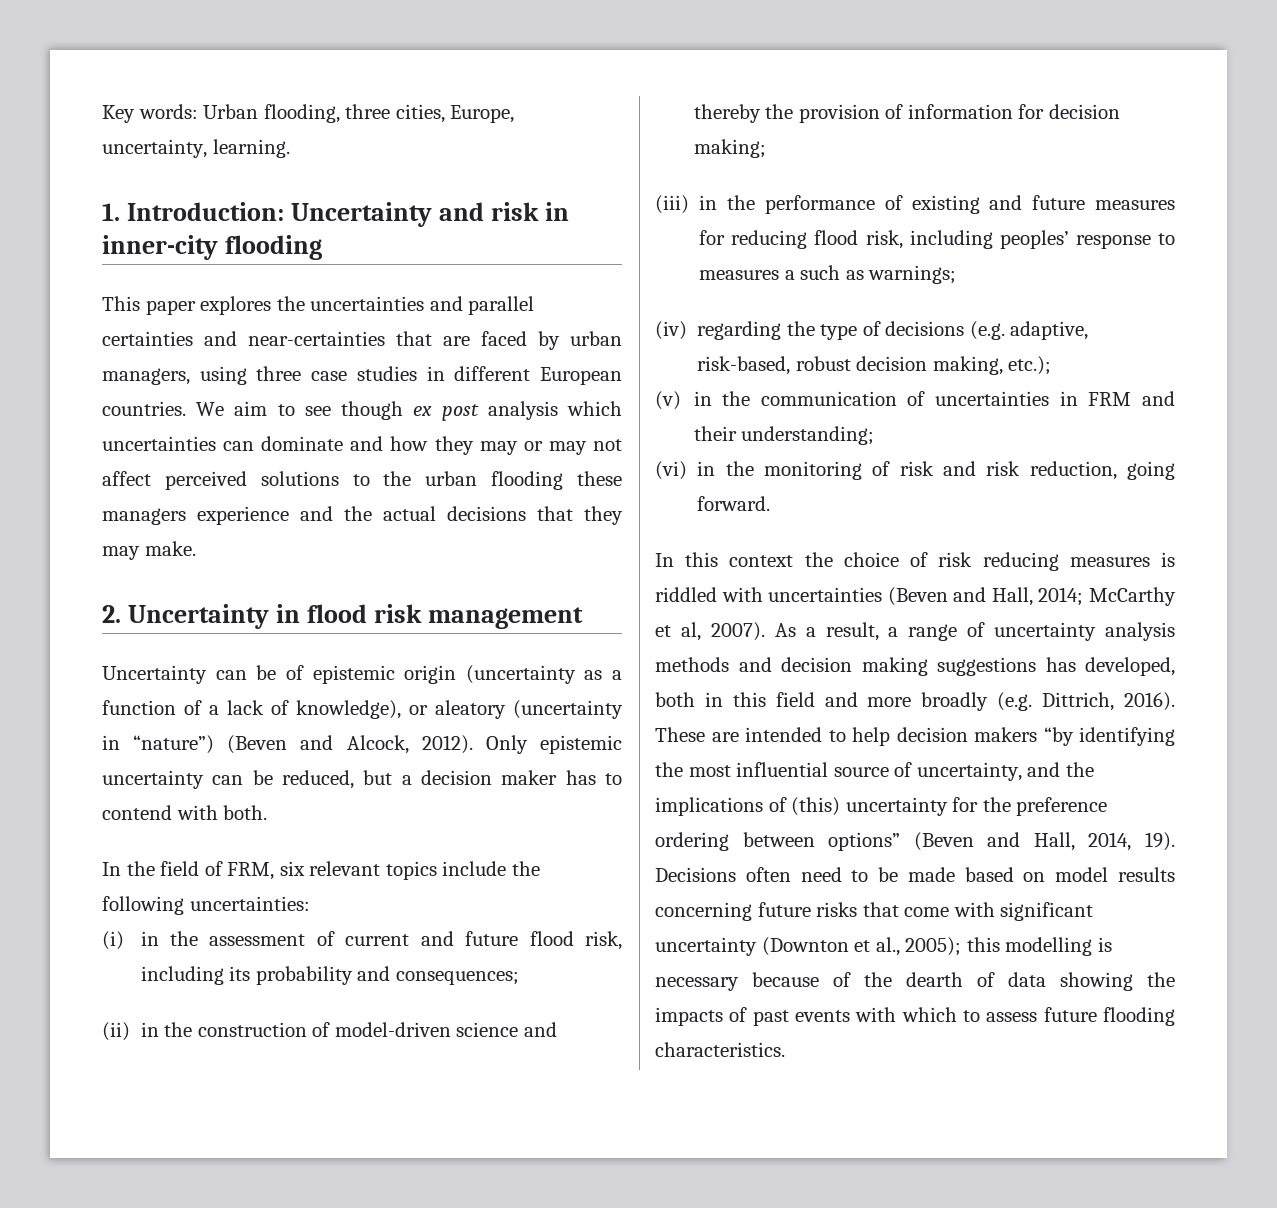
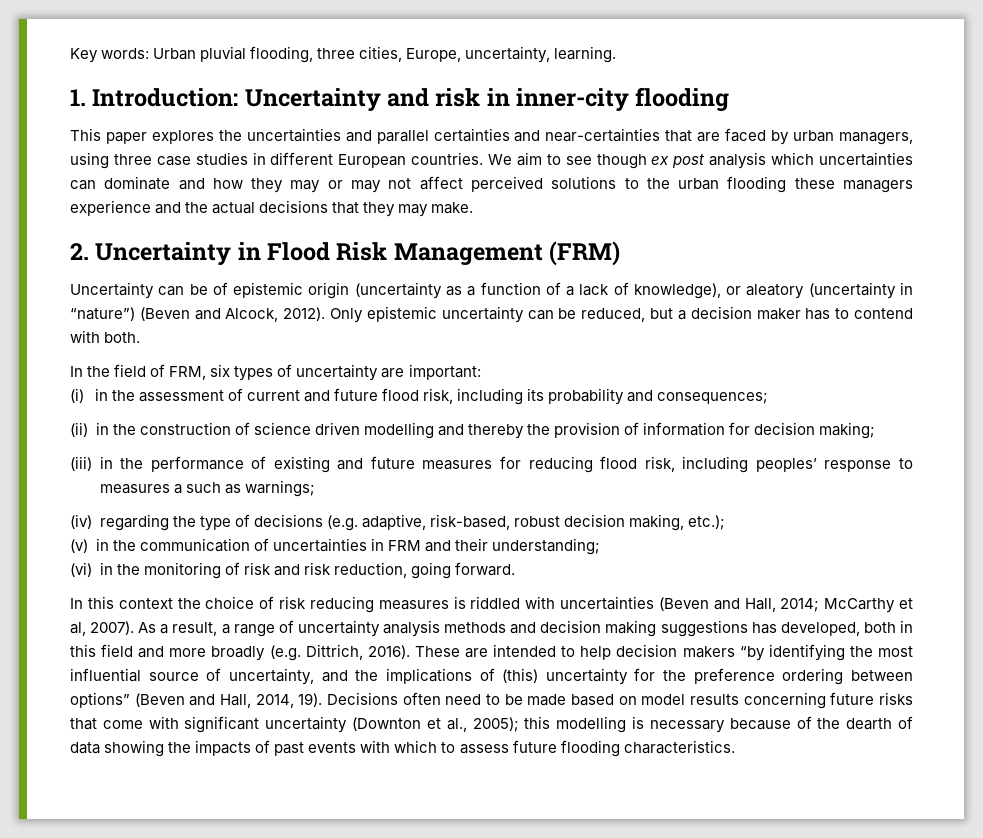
(259, 111) none -> [200,46,247,62] pluvial
[307,604,584,629] flood risk management -> [267,241,621,266] Flood Risk Management (FRM)
[309,861,540,880] [102,896,310,915] relevant topics include the following uncertainties: -> [234,364,481,381] types of uncertainty are important:
[334,1022,519,1037] model-driven science -> [253,422,434,439] science driven modelling

